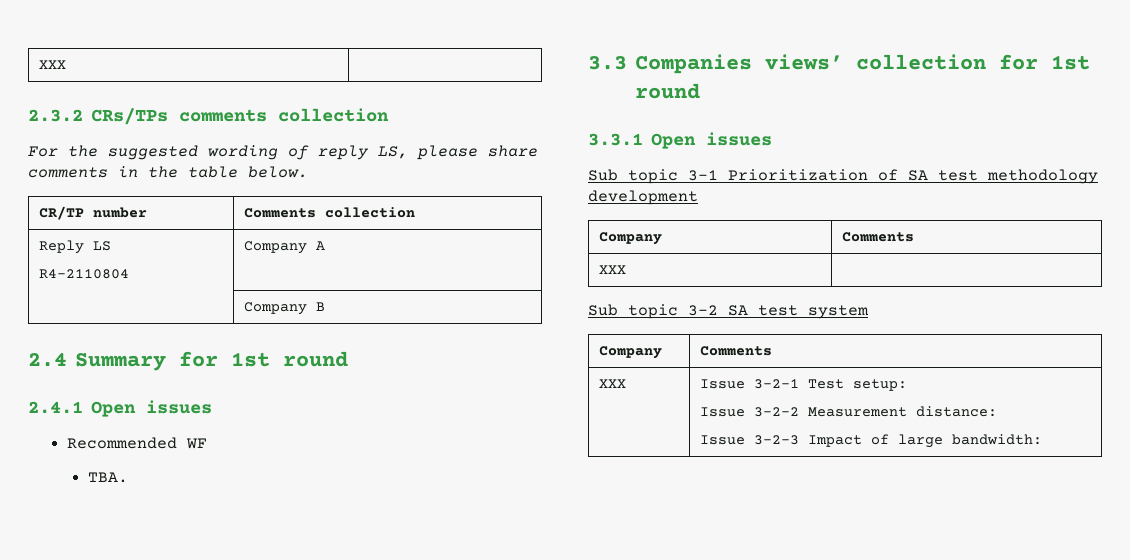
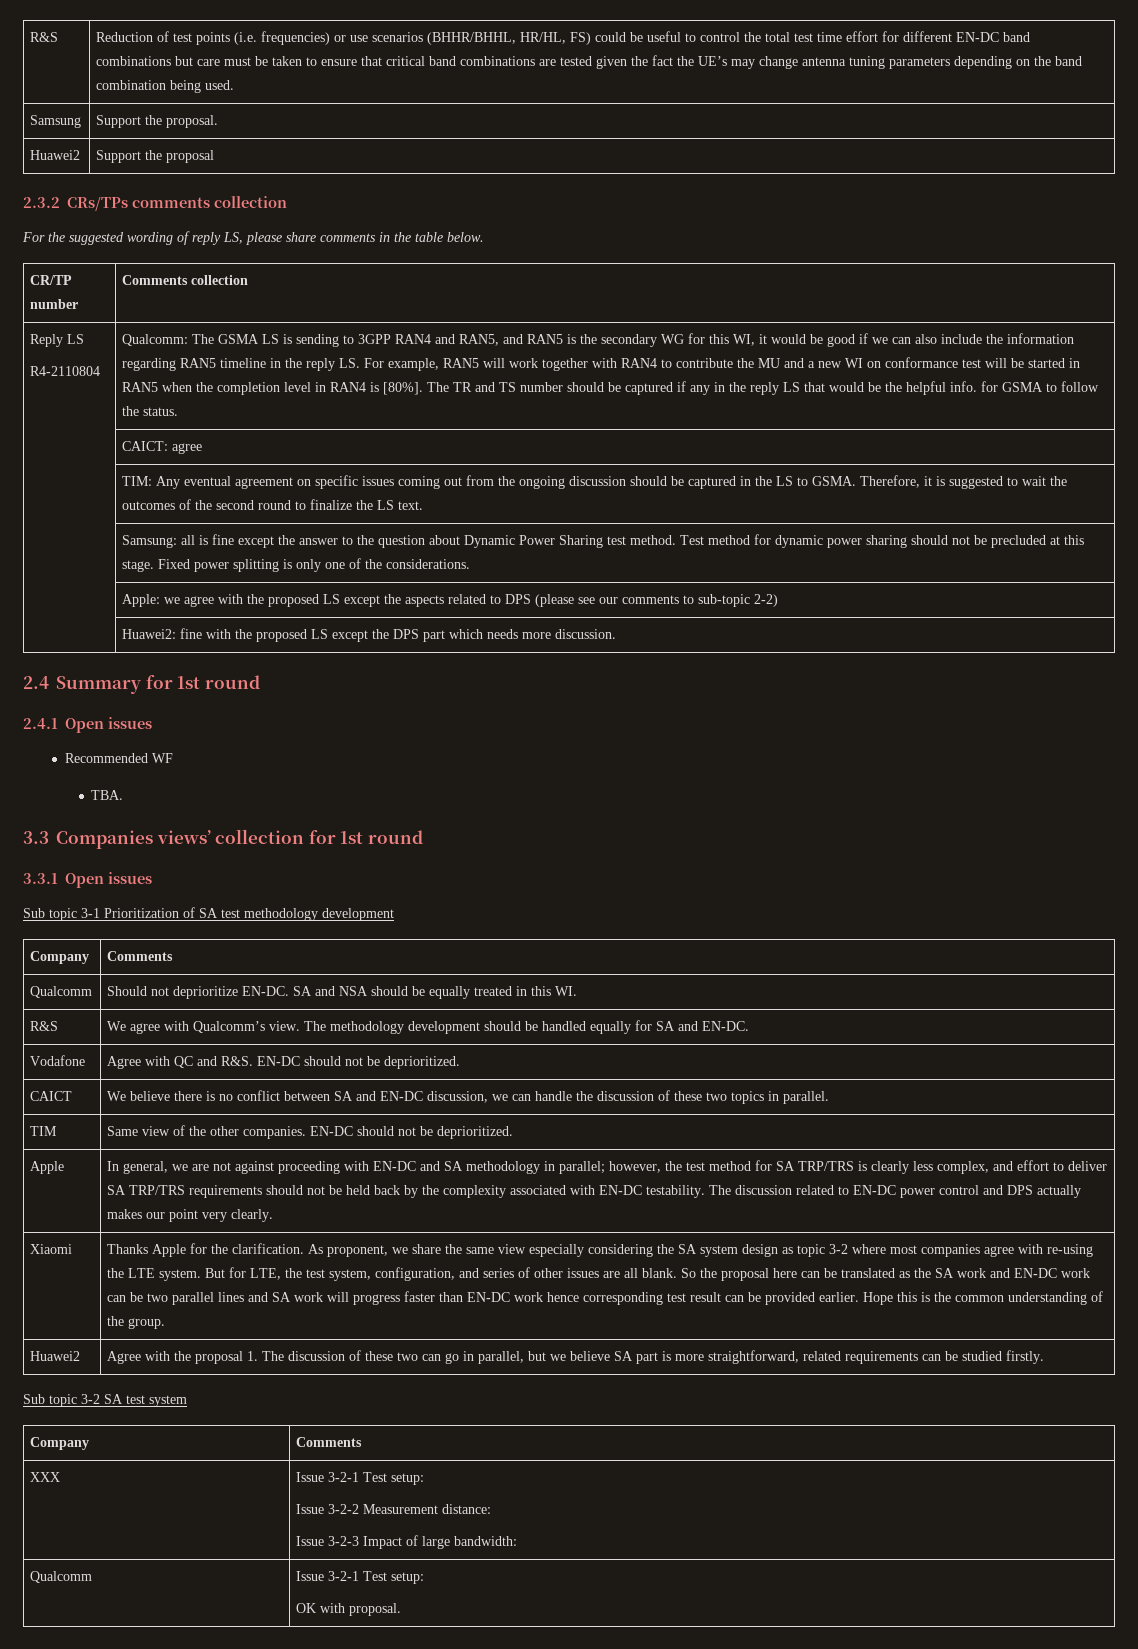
[38,60,66,69] XXX | -> [30,32,59,42] [96,31,1031,45] [96,55,1083,69] [96,80,235,93] [30,115,82,128] [96,115,219,128] [30,150,81,160] [96,150,215,163] R&S | Reduction of test points (i.e. frequencies) or use scenarios (BHHR/BHHL, HR/HL, FS) could be useful to control the total test time effort for different EN-DC band combinations but care must be taken to ensure that critical band combinations are tested given the fact the UE’s may change antenna tuning parameters depending on the band combination being used. // Samsung | Support the proposal. // Huawei2 | Support the proposal
[243,241,325,254] [243,302,325,315] Company A // | Company B -> [122,333,1075,347] [122,357,1081,371] [122,381,1100,395] [122,406,179,416] [122,441,203,454] [122,475,1068,489] [122,499,424,510] [122,534,1085,548] [122,558,471,572] [122,594,779,607] [122,628,617,642] Qualcomm: The GSMA LS is sending to 3GPP RAN4 and RAN5, and RAN5 is the secondary WG for this WI, it would be good if we can also include the information regarding RAN5 timeline in the reply LS. For example, RAN5 will work together with RAN4 to contribute the MU and a new WI on conformance test will be started in RAN5 when the completion level in RAN4 is [80%]. The TR and TS number should be captured if any in the reply LS that would be the helpful info. for GSMA to follow the status. // | CAICT: agree // | TIM: Any eventual agreement on specific issues coming out from the ongoing discussion should be captured in the LS to GSMA. Therefore, it is suggested to wait the outcomes of the second round to finalize the LS text. // | Samsung: all is fine except the answer to the question about Dynamic Power Sharing test method. Test method for dynamic power sharing should not be precluded at this stage. Fixed power splitting is only one of the considerations. // | Apple: we agree with the proposed LS except the aspects related to DPS (please see our comments to sub-topic 2-2) // | Huawei2: fine with the proposed LS except the DPS part which needs more discussion.
[598,265,626,274] XXX | -> [30,986,93,998] [107,986,578,999] [30,1021,59,1031] [107,1020,750,1034] [30,1055,86,1066] [107,1056,461,1069] [30,1091,73,1101] [107,1090,830,1104] [30,1126,58,1136] [107,1125,514,1139] [30,1161,65,1174] [107,1160,1108,1174] [107,1185,1082,1198] [107,1209,274,1222] [30,1244,73,1254] [107,1243,1094,1257] [107,1267,1091,1281] [107,1291,1104,1305] [107,1316,166,1329] [30,1351,81,1361] [107,1350,1045,1364] Qualcomm | Should not deprioritize EN-DC. SA and NSA should be equally treated in this WI. // R&S | We agree with Qualcomm’s view. The methodology development should be handled equally for SA and EN-DC. // Vodafone | Agree with QC and R&S. EN-DC should not be deprioritized. // CAICT | We believe there is no conflict between SA and EN-DC discussion, we can handle the discussion of these two topics in parallel. // TIM | Same view of the other companies. EN-DC should not be deprioritized. // Apple | In general, we are not against proceeding with EN-DC and SA methodology in parallel; however, the test method for SA TRP/TRS is clearly less complex, and effort to deliver SA TRP/TRS requirements should not be held back by the complexity associated with EN-DC testability. The discussion related to EN-DC power control and DPS actually makes our point very clearly. // Xiaomi | Thanks Apple for the clarification. As proponent, we share the same view especially considering the SA system design as topic 3-2 where most companies agree with re-using the LTE system. But for LTE, the test system, configuration, and series of other issues are all blank. So the proposal here can be translated as the SA work and EN-DC work can be two parallel lines and SA work will progress faster than EN-DC work hence corresponding test result can be provided earlier. Hope this is the common understanding of the group. // Huawei2 | Agree with the proposal 1. The discussion of these two can go in parallel, but we believe SA part is more straightforward, related requirements can be studied firstly.
(1042, 439) none -> [30,1571,93,1583] [296,1571,425,1584] [296,1603,402,1616] // Qualcomm | Issue 3-2-1 Test setup: // OK with proposal.

